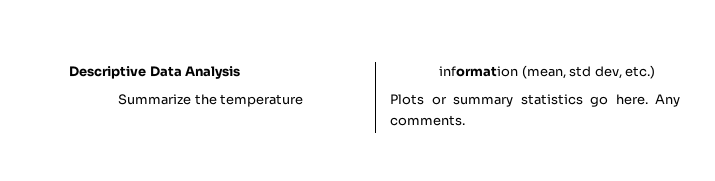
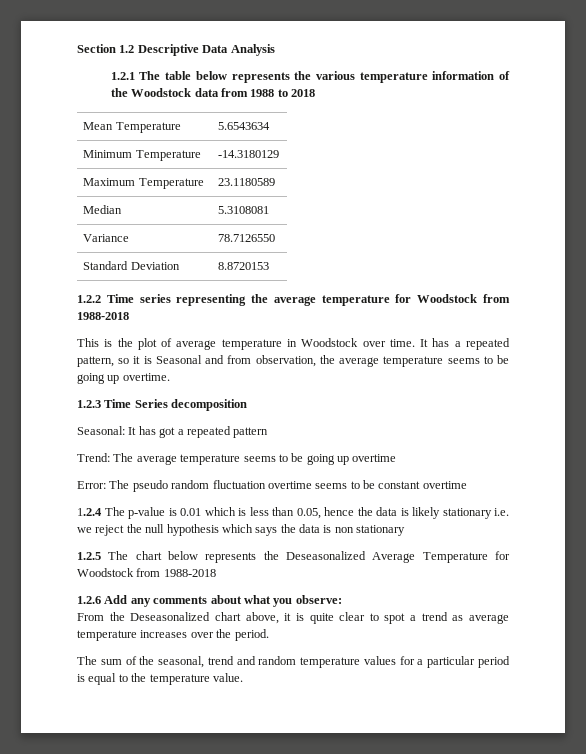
(69, 72) none -> [77,44,135,53] Section 1.2
[118,94,304,107] [439,65,656,79] [390,94,680,107] [390,115,465,126] Summarize the temperature information (mean, std dev, etc.) // Plots or summary statistics go here. Any comments. -> [110,71,510,83] [110,88,316,97] [83,122,181,133] [218,122,271,130] [83,150,201,161] [218,150,280,158] [83,178,204,189] [218,178,276,186] [83,205,123,214] [218,206,270,214] [83,234,130,242] [218,234,276,242] [83,261,180,270] [218,262,270,270] [77,294,510,306] [77,312,129,320] [77,338,510,350] [77,355,509,367] [77,373,170,384] [77,399,248,411] [77,426,269,438] [77,453,397,465] [77,480,467,492] [77,507,509,519] [77,524,406,536] [77,551,510,563] [77,568,216,577] [77,595,342,607] [77,612,510,624] [77,629,269,641] [77,656,511,668] [77,673,243,685] 1.2.1 The table below represents the various temperature information of the Woodstock data from 1988 to 2018 // Mean Temperature | 5.6543634 // Minimum Temperature | -14.3180129 // Maximum Temperature | 23.1180589 // Median | 5.3108081 // Variance | 78.7126550 // Standard Deviation | 8.8720153 // 1.2.2 Time series representing the average temperature for Woodstock from 1988-2018 // This is the plot of average temperature in Woodstock over time. It has a repeated pattern, so it is Seasonal and from observation, the average temperature seems to be going up overtime. // 1.2.3 Time Series decomposition // Seasonal: It has got a repeated pattern // Trend: The average temperature seems to be going up overtime // Error: The pseudo random fluctuation overtime seems to be constant overtime // 1.2.4 The p-value is 0.01 which is less than 0.05, hence the data is likely stationary i.e. we reject the null hypothesis which says the data is non stationary // 1.2.5 The chart below represents the Deseasonalized Average Temperature for Woodstock from 1988-2018 // 1.2.6 Add any comments about what you observe: // From the Deseasonalized chart above, it is quite clear to spot a trend as average temperature increases over the period. // The sum of the seasonal, trend and random temperature values for a particular period is equal to the temperature value.

